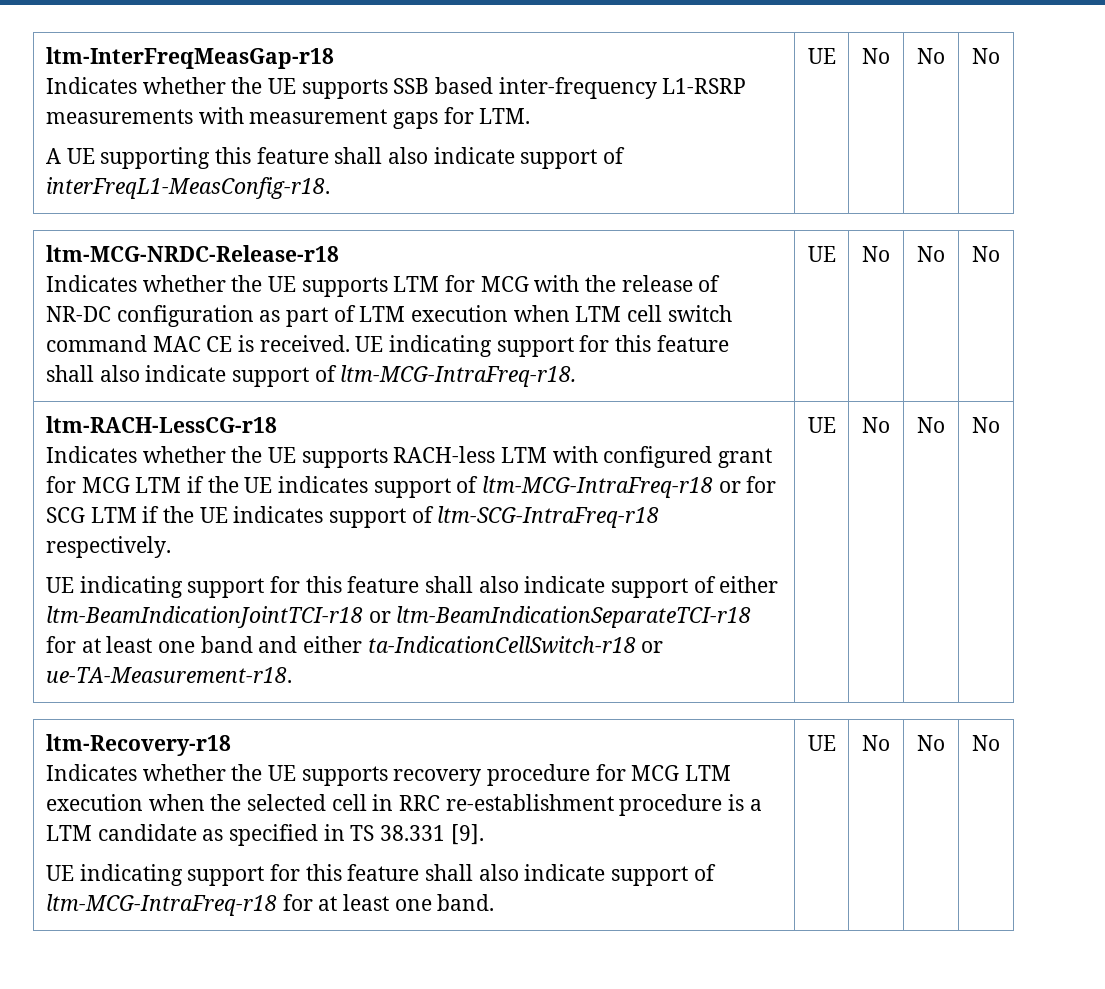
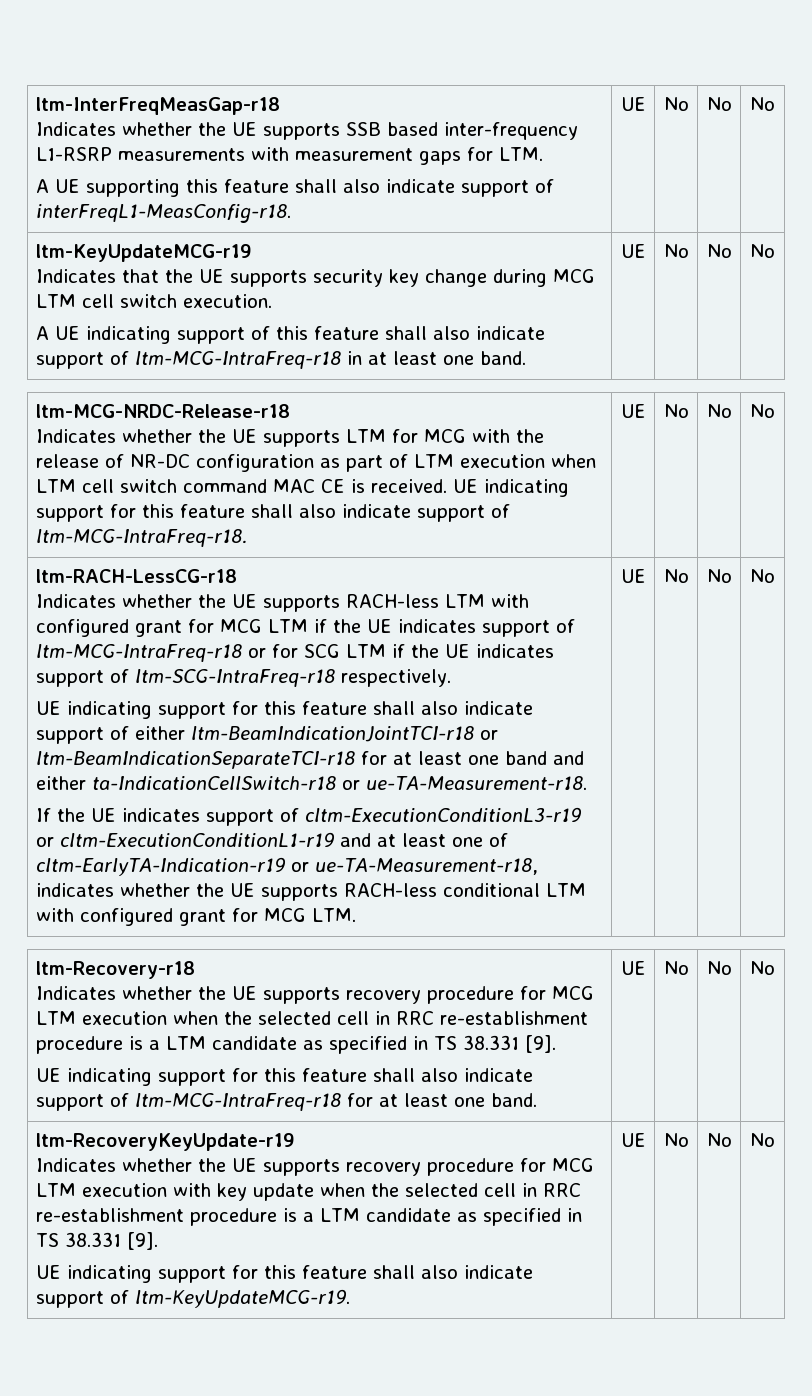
(1000, 56) none -> [35,244,252,262] [35,269,595,287] [35,294,272,308] [35,326,545,344] [35,351,526,369] [620,244,646,258] [663,244,689,258] [706,244,732,258] [750,244,775,258] // ltm-KeyUpdateMCG-r19 // Indicates that the UE supports security key change during MCG LTM cell switch execution. // A UE indicating support of this feature shall also indicate support of ltm-MCG-IntraFreq-r18 in at least one band. | UE | No | No | No
(292, 675) none -> [35,807,582,826] [35,832,508,847] [35,857,538,876] [35,883,586,901] [35,908,356,926] // If the UE indicates support of cltm-ExecutionConditionL3-r19 or cltm-ExecutionConditionL1-r19 and at least one of cltm-EarlyTA-Indication-r19 or ue-TA-Measurement-r18, indicates whether the UE supports RACH-less conditional LTM with configured grant for MCG LTM.
(1000, 743) none -> [35,1133,295,1151] [35,1158,594,1176] [35,1183,581,1201] [35,1208,582,1226] [35,1232,158,1250] [35,1265,533,1283] [35,1289,350,1308] [620,1133,646,1147] [663,1133,689,1147] [706,1133,732,1147] [750,1133,775,1147] // ltm-RecoveryKeyUpdate-r19 // Indicates whether the UE supports recovery procedure for MCG LTM execution with key update when the selected cell in RRC re-establishment procedure is a LTM candidate as specified in TS 38.331 [9]. // UE indicating support for this feature shall also indicate support of ltm-KeyUpdateMCG-r19. | UE | No | No | No

